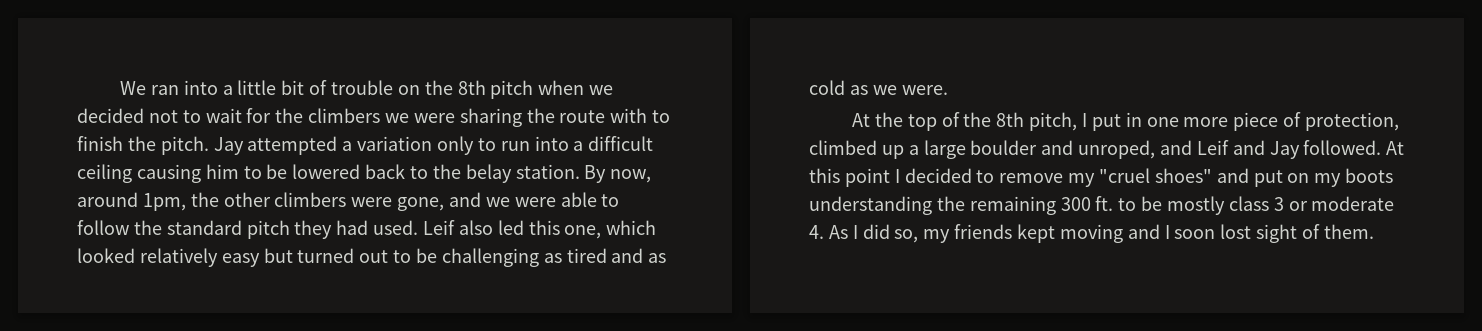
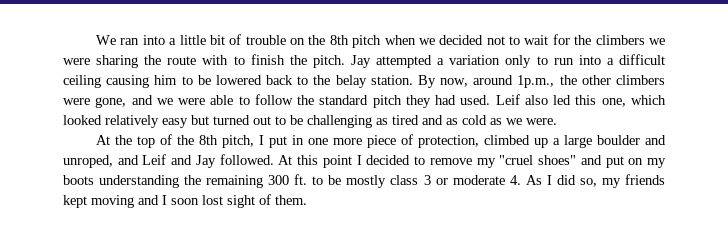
[142,193,186,211] 1pm, -> [517,75,555,88] 1p.m.,

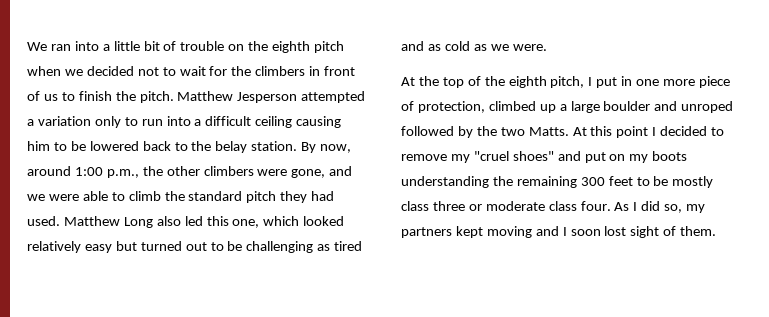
[329,35,349,45] 8th -> [272,41,311,53] eighth
[649,38,665,45] [63,55,229,68] we were sharing the route with -> [309,66,356,76] [27,91,58,101] in front of us
[351,55,371,68] Jay -> [177,91,298,103] Matthew Jesperson
[517,75,555,88] 1p.m., -> [74,167,139,178] 1:00 p.m.,
[254,94,293,105] follow -> [128,191,161,201] climb
[495,94,520,105] Leif -> [63,216,153,228] Matthew Long
[198,135,218,145] 8th -> [508,76,547,88] eighth
[63,154,274,168] unroped, and Leif and Jay followed. -> [681,101,734,113] [401,126,569,138] unroped followed by the two Matts.
[294,174,308,185] ft. -> [608,176,633,186] feet
[423,175,431,185] 3 -> [432,201,465,211] three
[509,175,521,185] 4. -> [548,201,611,211] class four.
[624,174,665,185] friends -> [401,227,452,238] partners

